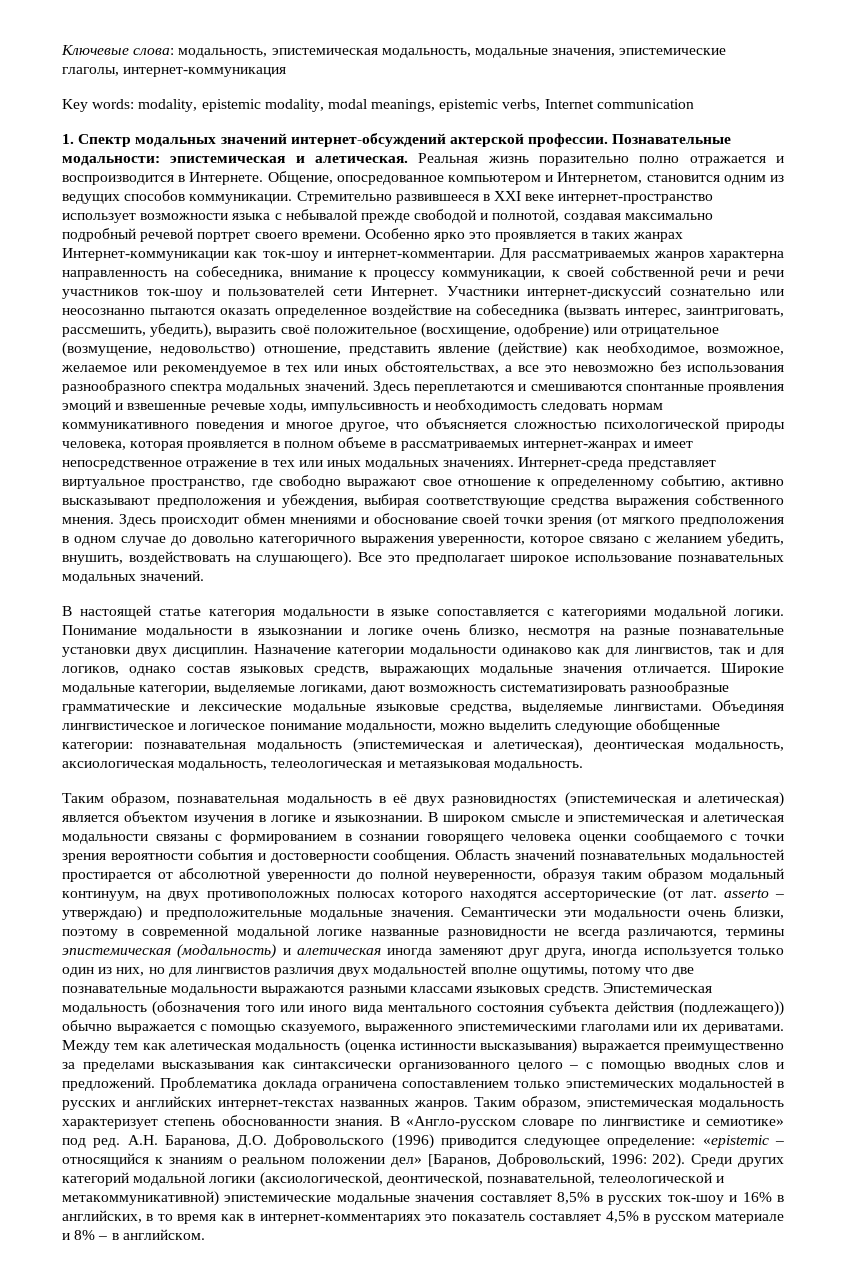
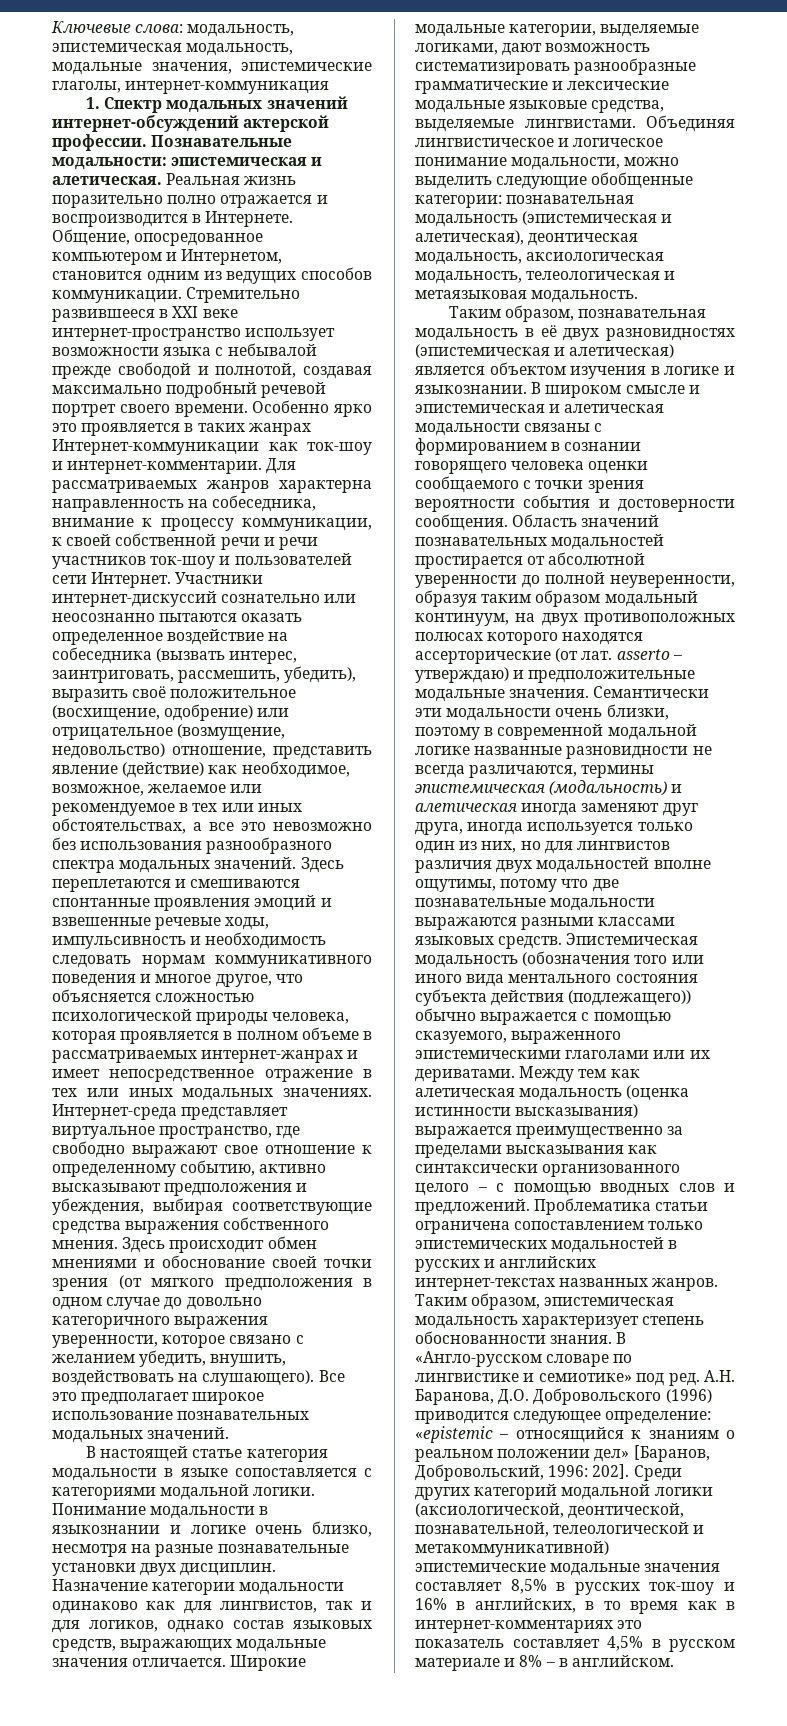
[62,99,694,112] // Key words: modality, epistemic modality, modal meanings, epistemic verbs, Internet communication -> (330, 87) none
[262,1081,317,1091] доклада -> [655,1202,709,1211] статьи
[652,1153,686,1168] 202). -> [592,1464,630,1479] 202].

